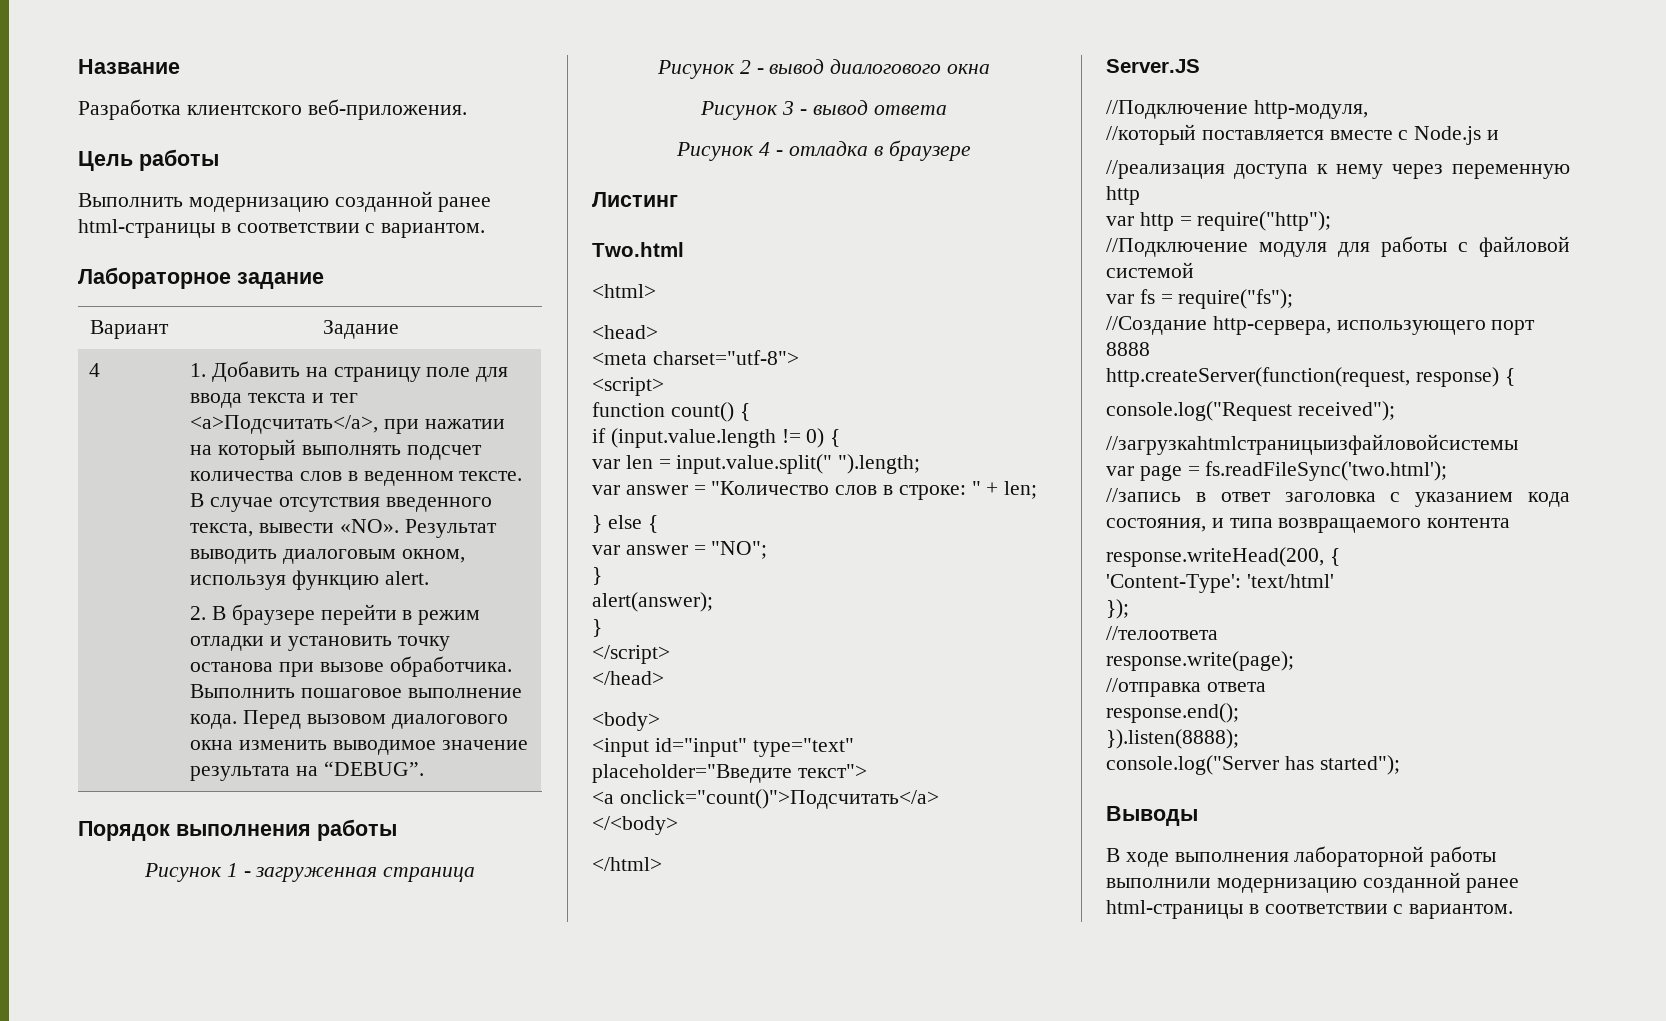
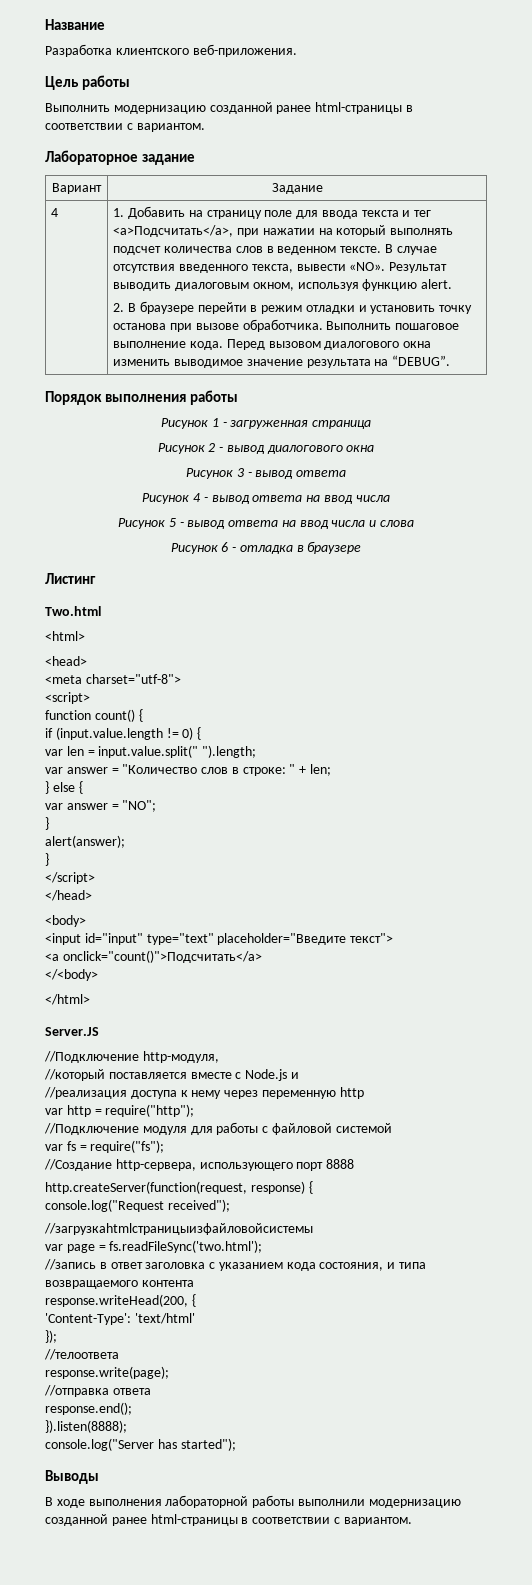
(784, 153) none -> [211,495,390,504] [117,518,415,529] [170,542,237,554] вывод ответа на ввод числа // Рисунок 5 - вывод ответа на ввод числа и слова // Рисунок 6 -

